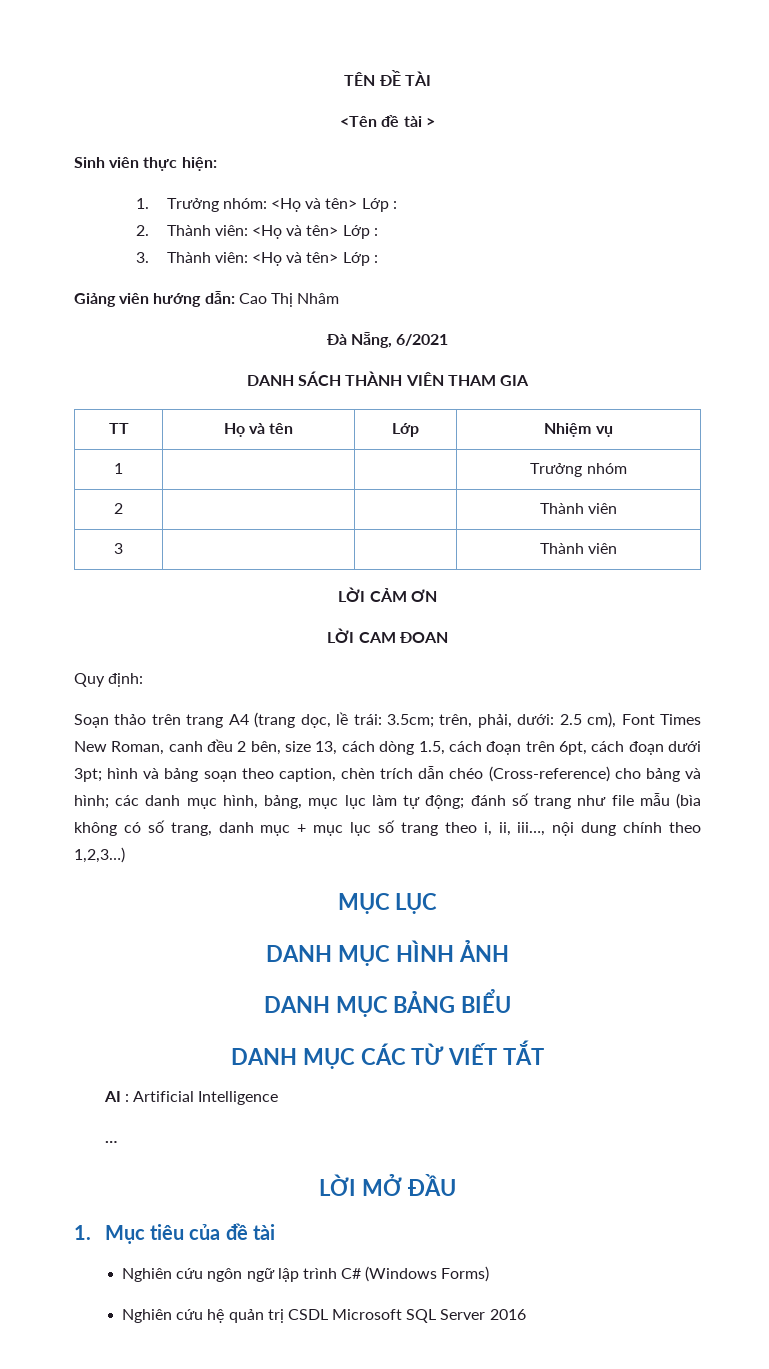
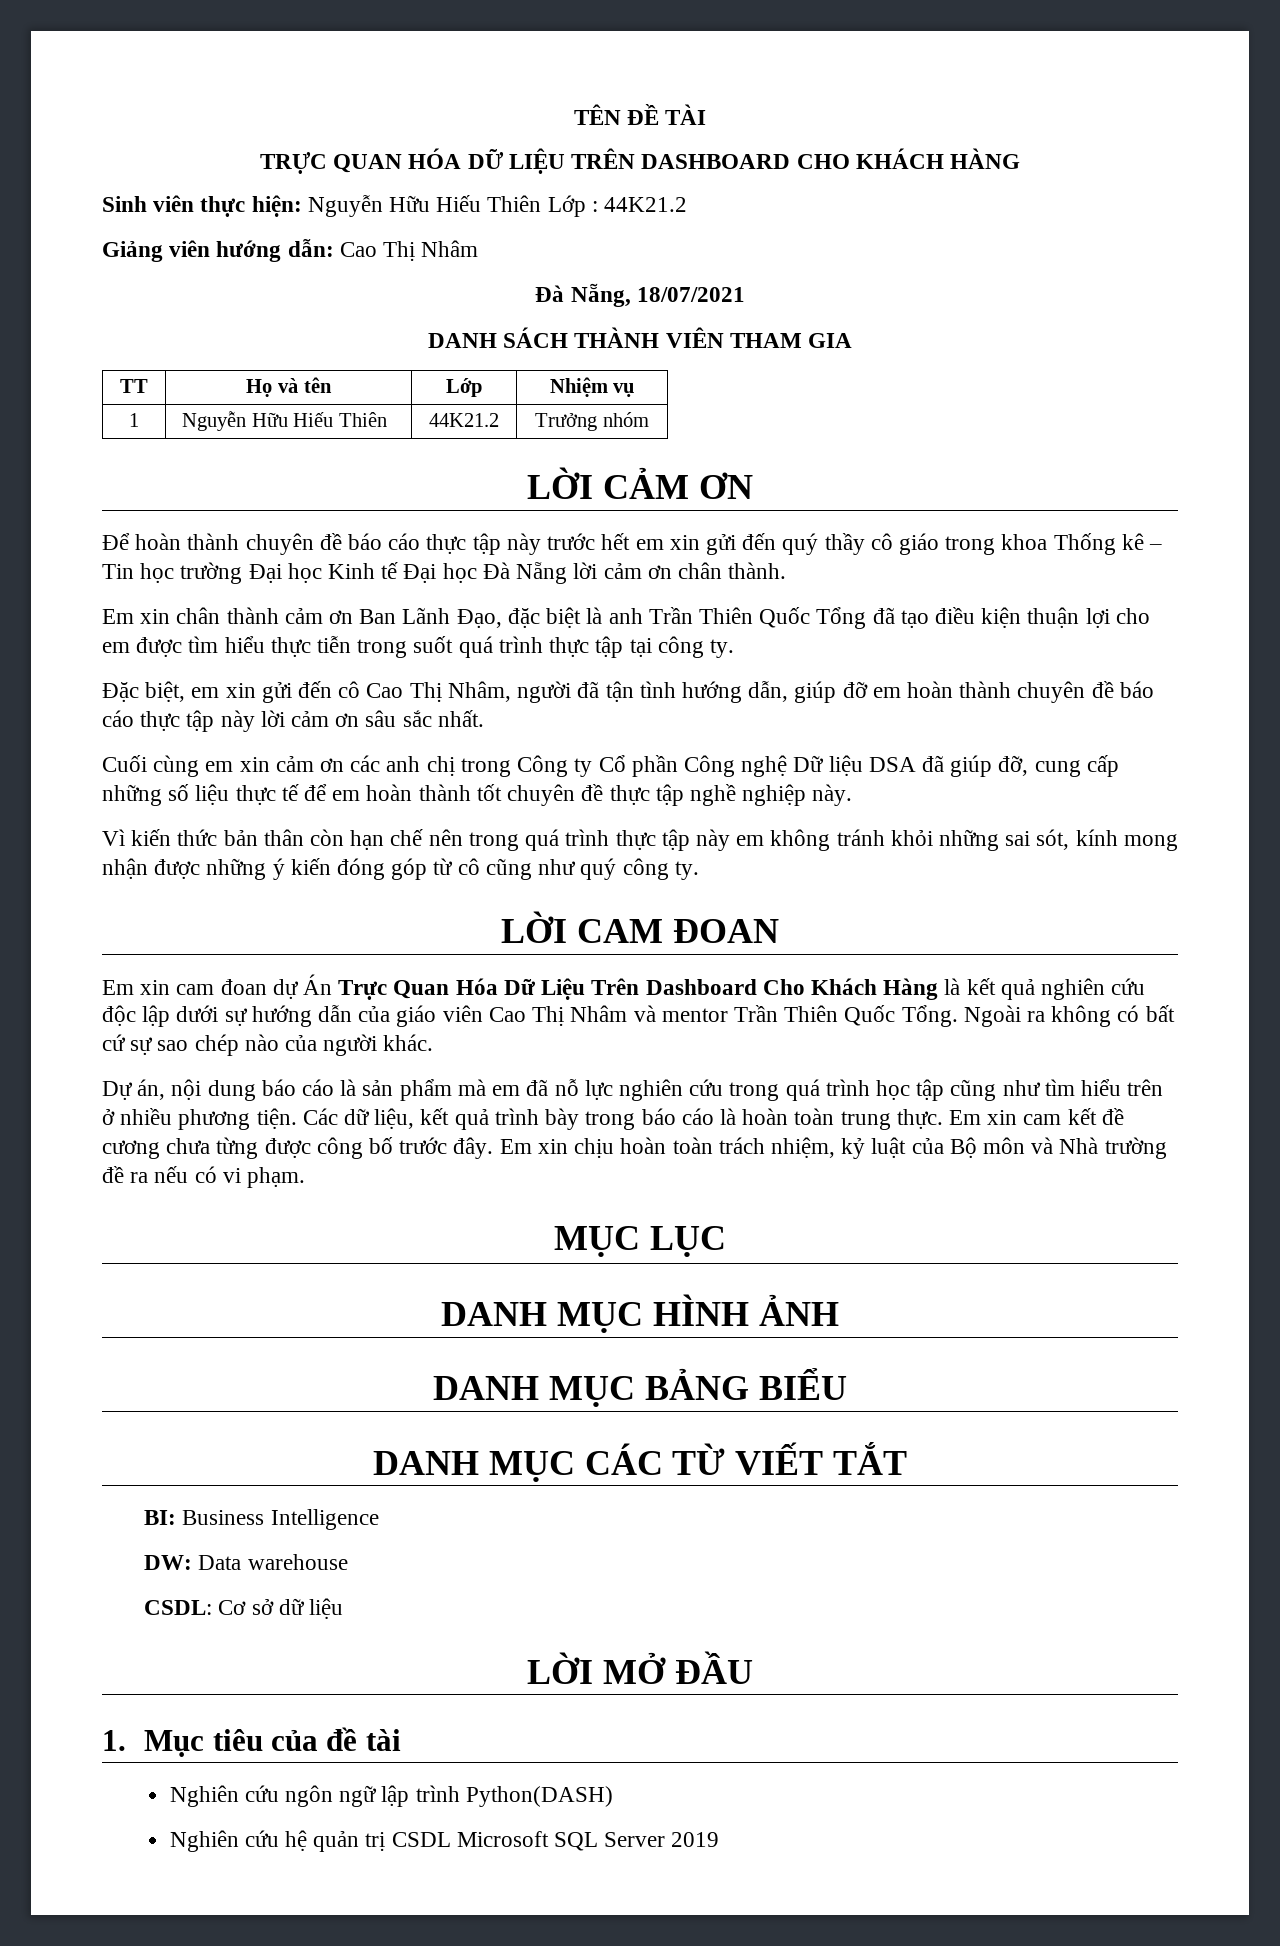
[340,115,435,127] [74,157,217,171] [135,198,397,212] [135,225,378,239] [135,252,378,266] <Tên đề tài > // Sinh viên thực hiện: // 1. Trưởng nhóm: <Họ và tên> Lớp : // 2. Thành viên: <Họ và tên> Lớp : // 3. Thành viên: <Họ và tên> Lớp : -> [260,148,1020,174] [102,195,688,217] TRỰC QUAN HÓA DỮ LIỆU TRÊN DASHBOARD CHO KHÁCH HÀNG // Sinh viên thực hiện: Nguyễn Hữu Hiếu Thiên Lớp : 44K21.2
[396,334,449,346] 6/2021 -> [636,287,745,302] 18/07/2021
[530,463,627,477] [114,503,123,514] [539,503,618,514] [114,543,123,554] [539,543,618,554] [338,587,437,602] [327,628,448,643] [74,673,144,687] [74,712,701,728] [74,739,702,755] [74,766,701,782] [74,793,702,809] [74,820,702,836] [74,847,125,863] | | Trưởng nhóm // 2 | | | Thành viên // 3 | | | Thành viên // LỜI CẢM ƠN // LỜI CAM ĐOAN // Quy định: // Soạn thảo trên trang A4 (trang dọc, lề trái: 3.5cm; trên, phải, dưới: 2.5 cm), Font Times New Roman, canh đều 2 bên, size 13, cách dòng 1.5, cách đoạn trên 6pt, cách đoạn dưới 3pt; hình và bảng soạn theo caption, chèn trích dẫn chéo (Cross-reference) cho bảng và hình; các danh mục hình, bảng, mục lục làm tự động; đánh số trang như file mẫu (bìa không có số trang, danh mục + mục lục số trang theo i, ii, iii…, nội dung chính theo 1,2,3…) -> [182,411,387,431] [429,413,499,427] [535,412,649,431] [527,467,753,499] [102,533,1163,555] [102,562,787,584] [102,607,1150,629] [102,636,734,658] [102,681,1154,703] [102,710,484,732] [102,755,1119,777] [102,784,853,806] [102,829,1178,851] [102,858,699,880] [501,911,779,943] [102,974,1146,1000] [102,1005,1175,1027] [102,1034,434,1056] [102,1079,1164,1101] [102,1108,1124,1130] [102,1137,1167,1159] [102,1166,306,1188] Nguyễn Hữu Hiếu Thiên | 44K21.2 | Trưởng nhóm // LỜI CẢM ƠN // Để hoàn thành chuyên đề báo cáo thực tập này trước hết em xin gửi đến quý thầy cô giáo trong khoa Thống kê – Tin học trường Đại học Kinh tế Đại học Đà Nẵng lời cảm ơn chân thành. // Em xin chân thành cảm ơn Ban Lãnh Đạo, đặc biệt là anh Trần Thiên Quốc Tổng đã tạo điều kiện thuận lợi cho em được tìm hiểu thực tiễn trong suốt quá trình thực tập tại công ty. // Đặc biệt, em xin gửi đến cô Cao Thị Nhâm, người đã tận tình hướng dẫn, giúp đỡ em hoàn thành chuyên đề báo cáo thực tập này lời cảm ơn sâu sắc nhất. // Cuối cùng em xin cảm ơn các anh chị trong Công ty Cổ phần Công nghệ Dữ liệu DSA đã giúp đỡ, cung cấp những số liệu thực tế để em hoàn thành tốt chuyên đề thực tập nghề nghiệp này. // Vì kiến thức bản thân còn hạn chế nên trong quá trình thực tập này em không tránh khỏi những sai sót, kính mong nhận được những ý kiến đóng góp từ cô cũng như quý công ty. // LỜI CAM ĐOAN // Em xin cam đoan dự Án Trực Quan Hóa Dữ Liệu Trên Dashboard Cho Khách Hàng là kết quả nghiên cứu độc lập dưới sự hướng dẫn của giáo viên Cao Thị Nhâm và mentor Trần Thiên Quốc Tổng. Ngoài ra không có bất cứ sự sao chép nào của người khác. // Dự án, nội dung báo cáo là sản phẩm mà em đã nỗ lực nghiên cứu trong quá trình học tập cũng như tìm hiểu trên ở nhiều phương tiện. Các dữ liệu, kết quả trình bày trong báo cáo là hoàn toàn trung thực. Em xin cam kết đề cương chưa từng được công bố trước đây. Em xin chịu hoàn toàn trách nhiệm, kỷ luật của Bộ môn và Nhà trường đề ra nếu có vi phạm.
[103,1091,279,1105] [104,1141,117,1143] AI : Artificial Intelligence // … -> [144,1509,379,1530] [144,1554,348,1570] [144,1598,344,1619] BI: Business Intelligence // DW: Data warehouse // CSDL: Cơ sở dữ liệu
[341,1266,490,1282] C# (Windows Forms) -> [465,1786,613,1807] Python(DASH)
[489,1309,526,1320] 2016 -> [671,1832,720,1847] 2019

